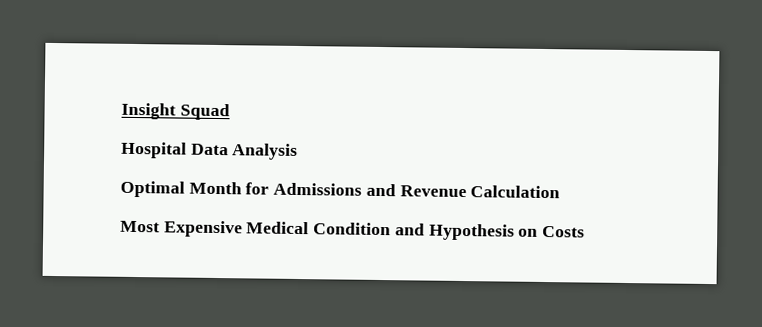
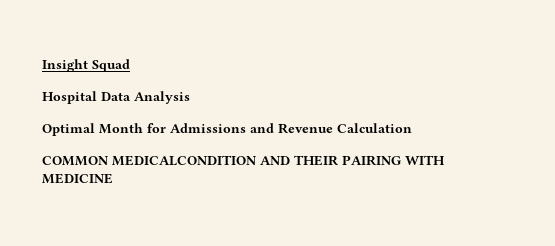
[120,220,586,241] Most Expensive Medical Condition and Hypothesis on Costs -> [42,155,445,166] [42,173,113,184] COMMON MEDICALCONDITION AND THEIR PAIRING WITH MEDICINE

